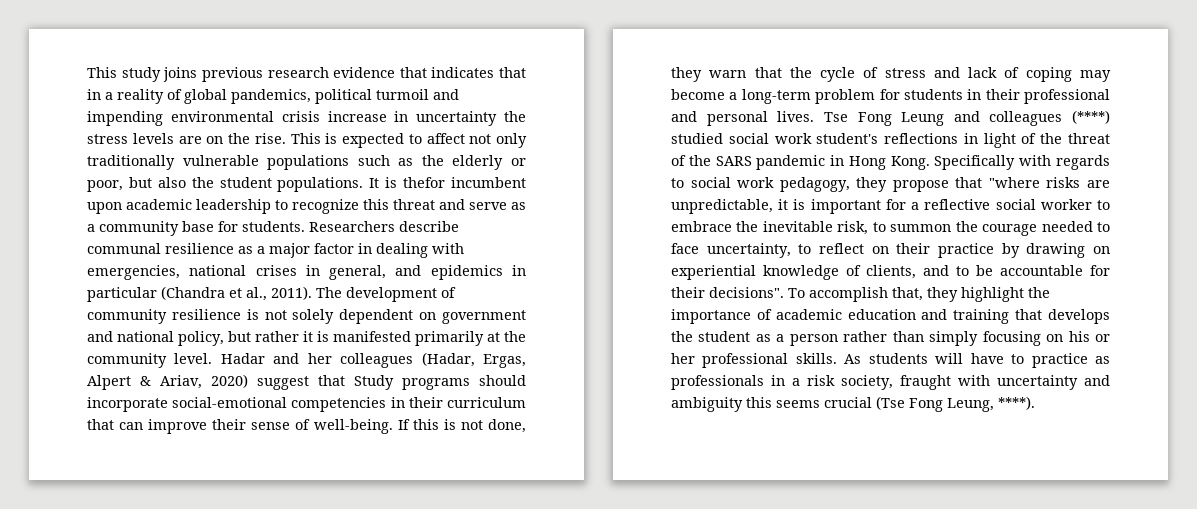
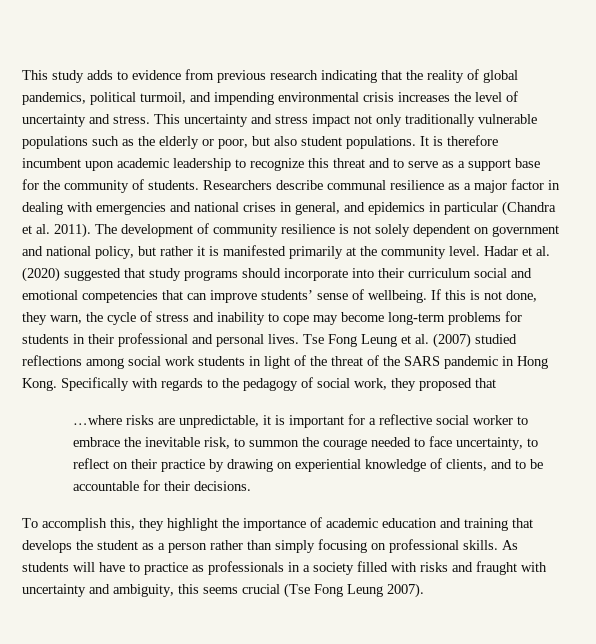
[163,67,526,82] [87,89,113,100] joins previous research evidence that indicates that in a -> [87,69,423,83] adds to evidence from previous research indicating that the
[376,89,429,100] turmoil -> [140,92,186,104] turmoil,
[327,111,526,126] [87,133,465,148] increase in uncertainty the stress levels are on the rise. This is expected to affect -> [398,91,518,102] [22,114,350,127] increases the level of uncertainty and stress. This uncertainty and stress impact
[191,177,214,188] the -> (297, 141) none
[403,177,446,188] thefor -> [447,135,498,146] therefore
(465, 204) none -> [393,159,404,168] to
[99,221,179,236] community -> [468,159,511,171] support
(238, 226) none -> [43,179,144,193] the community of
[87,265,180,280] emergencies, -> [96,202,191,215] emergencies and
[246,287,267,301] al., -> [36,224,50,234] al.
[273,352,526,368] [87,374,526,390] [87,397,526,412] and her colleagues (Hadar, Ergas, Alpert & Ariav, 2020) suggest that Study programs should incorporate social-emotional competencies in their curriculum -> [522,246,550,256] [22,267,532,282] [22,290,158,303] et al. (2020) suggested that study programs should incorporate into their curriculum social and emotional competencies
[212,419,247,430] their -> [261,290,313,300] students’
[313,419,393,434] well-being. -> [368,290,427,303] wellbeing.
[709,67,782,78] warn that -> [50,315,82,324] warn,
[968,67,1111,82] [671,89,876,104] lack of coping may become a long-term problem -> [217,312,501,325] inability to cope may become long-term problems
[953,110,1110,126] [671,133,959,144] and colleagues (****) studied social work student's reflections -> [401,333,517,348] [22,355,245,369] et al. (2007) studied reflections among social work students
[690,177,1040,192] social work pedagogy, they propose that "where -> [222,377,496,391] [73,415,123,425] the pedagogy of social work, they proposed that // …where
[709,287,784,298] decisions". -> [194,481,252,491] decisions. //
[892,287,923,301] that, -> [110,518,135,530] this,
[1068,331,1110,342] [671,353,695,364] his or her -> (386, 546) none
[807,375,893,390] risk society, -> [313,561,473,575] society filled with risks and
[671,397,743,412] ambiguity -> [113,584,174,597] ambiguity,
[947,396,1035,412] Leung, ****). -> [347,583,424,598] Leung 2007).

